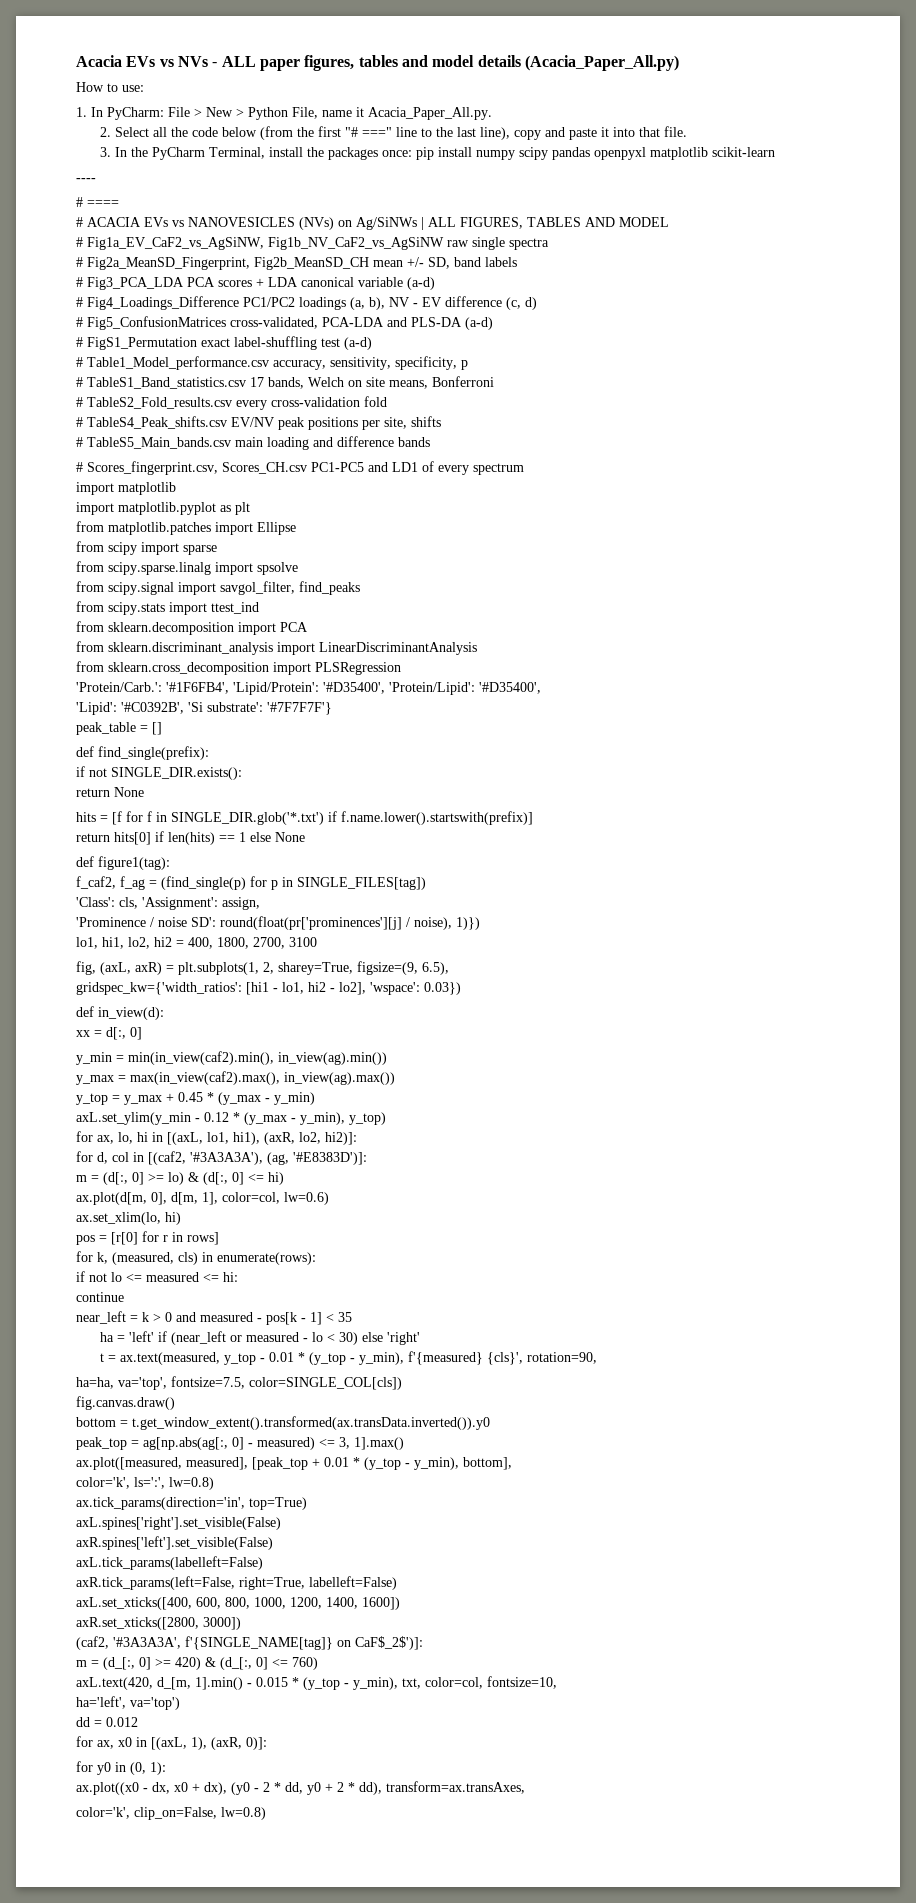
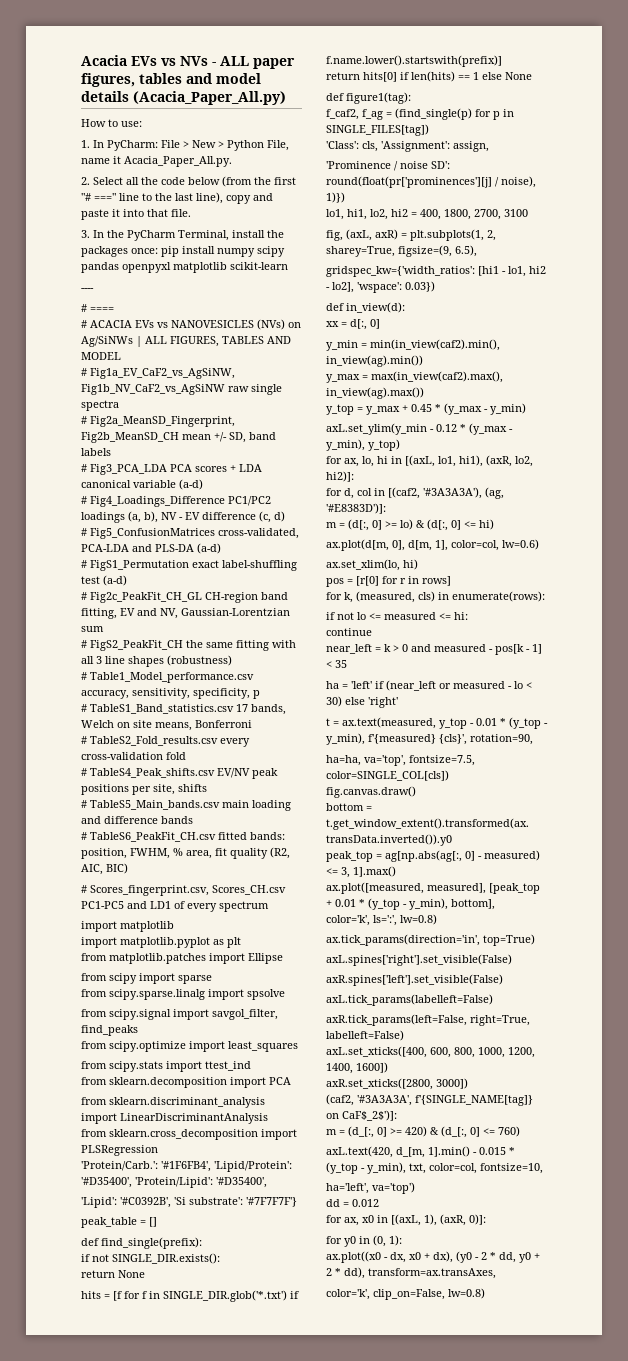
(372, 343) none -> [81,592,288,603] [81,608,290,619] [81,626,104,632] [81,640,296,651] [81,655,232,667] // # Fig2c_PeakFit_CH_GL CH-region band fitting, EV and NV, Gaussian-Lorentzian sum // # FigS2_PeakFit_CH the same fitting with all 3 line shapes (robustness)
(430, 442) none -> [81,832,285,842] [81,847,290,859] [81,863,128,875] // # TableS6_PeakFit_CH.csv fitted bands: position, FWHM, % area, fit quality (R2, AIC, BIC)
(360, 588) none -> [81,1041,298,1052] // from scipy.optimize import least_squares

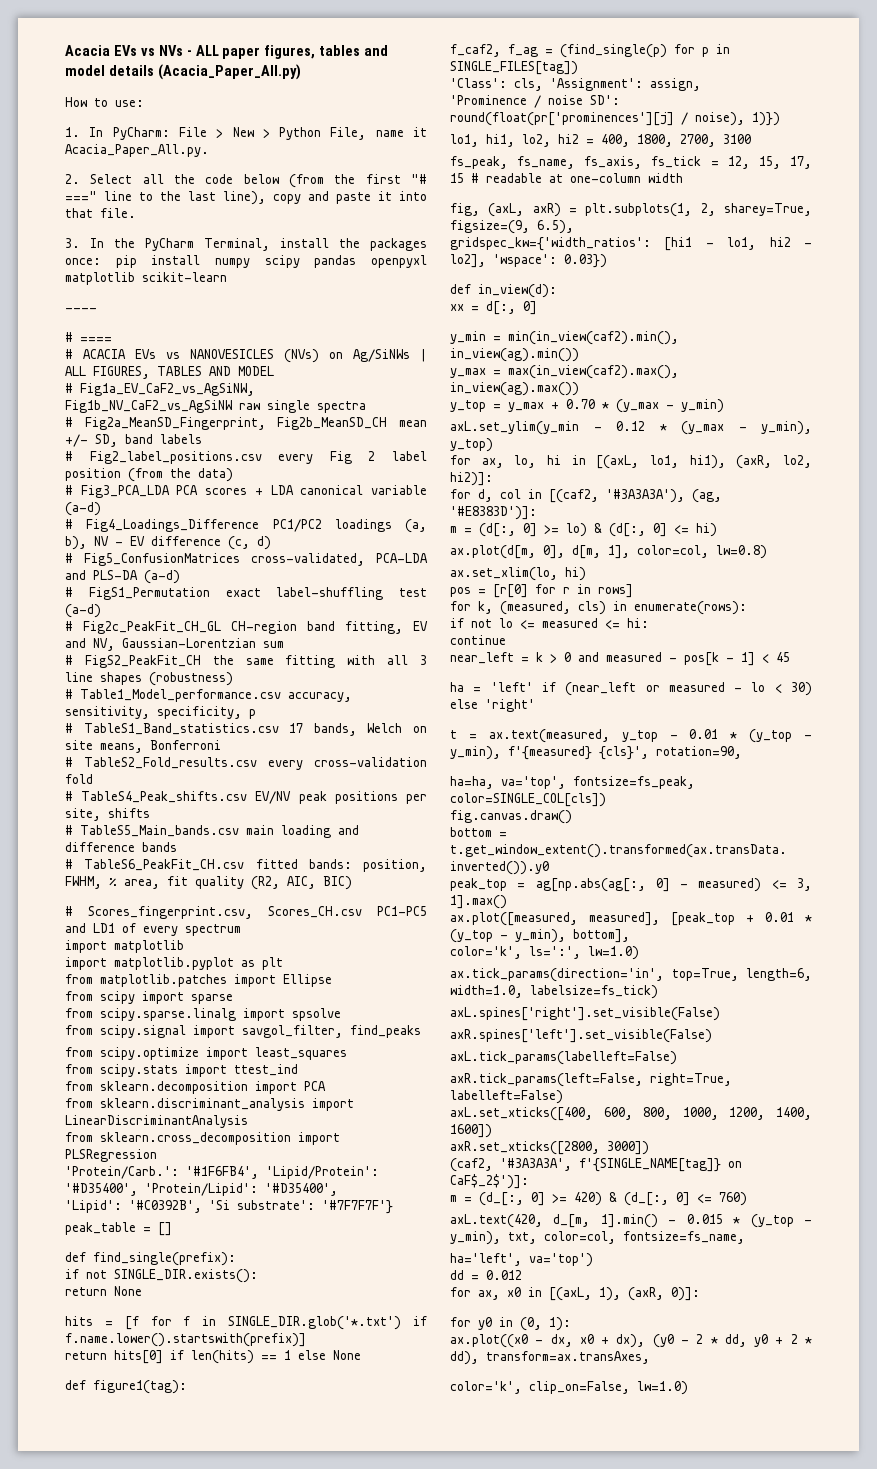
(111, 452) none -> [65,451,428,464] [65,468,233,482] // # Fig2_label_positions.csv every Fig 2 label position (from the data)
(528, 213) none -> [450,156,812,169] [450,173,683,183] // fs_peak, fs_name, fs_axis, fs_tick = 12, 15, 17, 15 # readable at one-column width
[411,404,432,412] 0.45 -> [566,399,595,409] 0.70
[502,539,539,550] lw=0.6) -> [716,545,767,559] lw=0.8)
[335,660,347,668] 35 -> [776,652,790,662] 45
[409,755,475,766] fontsize=7.5, -> [573,776,695,789] fontsize=fs_peak,
[400,914,437,925] lw=0.8) -> [588,946,639,960] lw=1.0)
[483,934,535,946] top=True) -> [671,968,812,981] [450,985,658,999] top=True, length=6, width=1.0, labelsize=fs_tick)
[480,1163,543,1174] fontsize=10, -> [623,1231,745,1244] fontsize=fs_name,
[448,1288,485,1299] lw=0.8) -> [637,1381,688,1395] lw=1.0)

